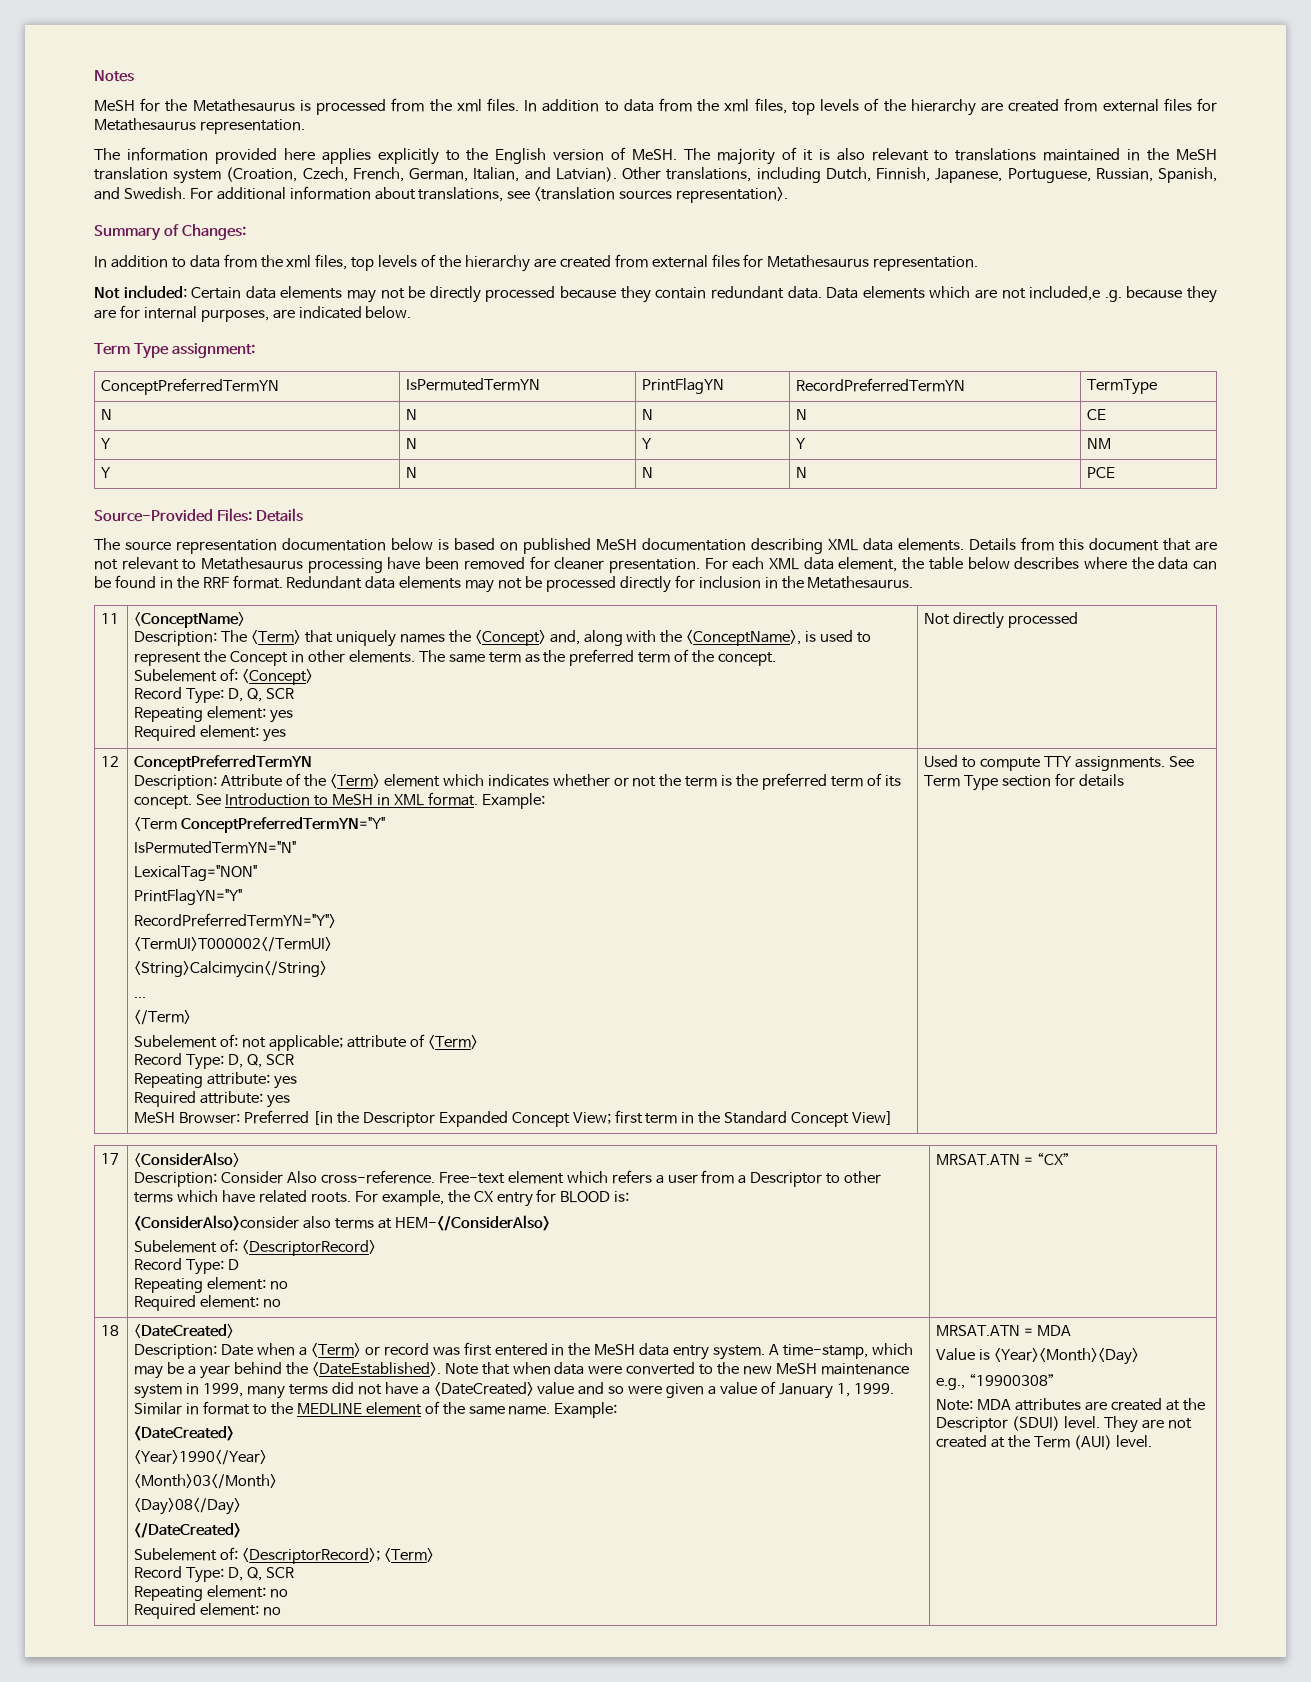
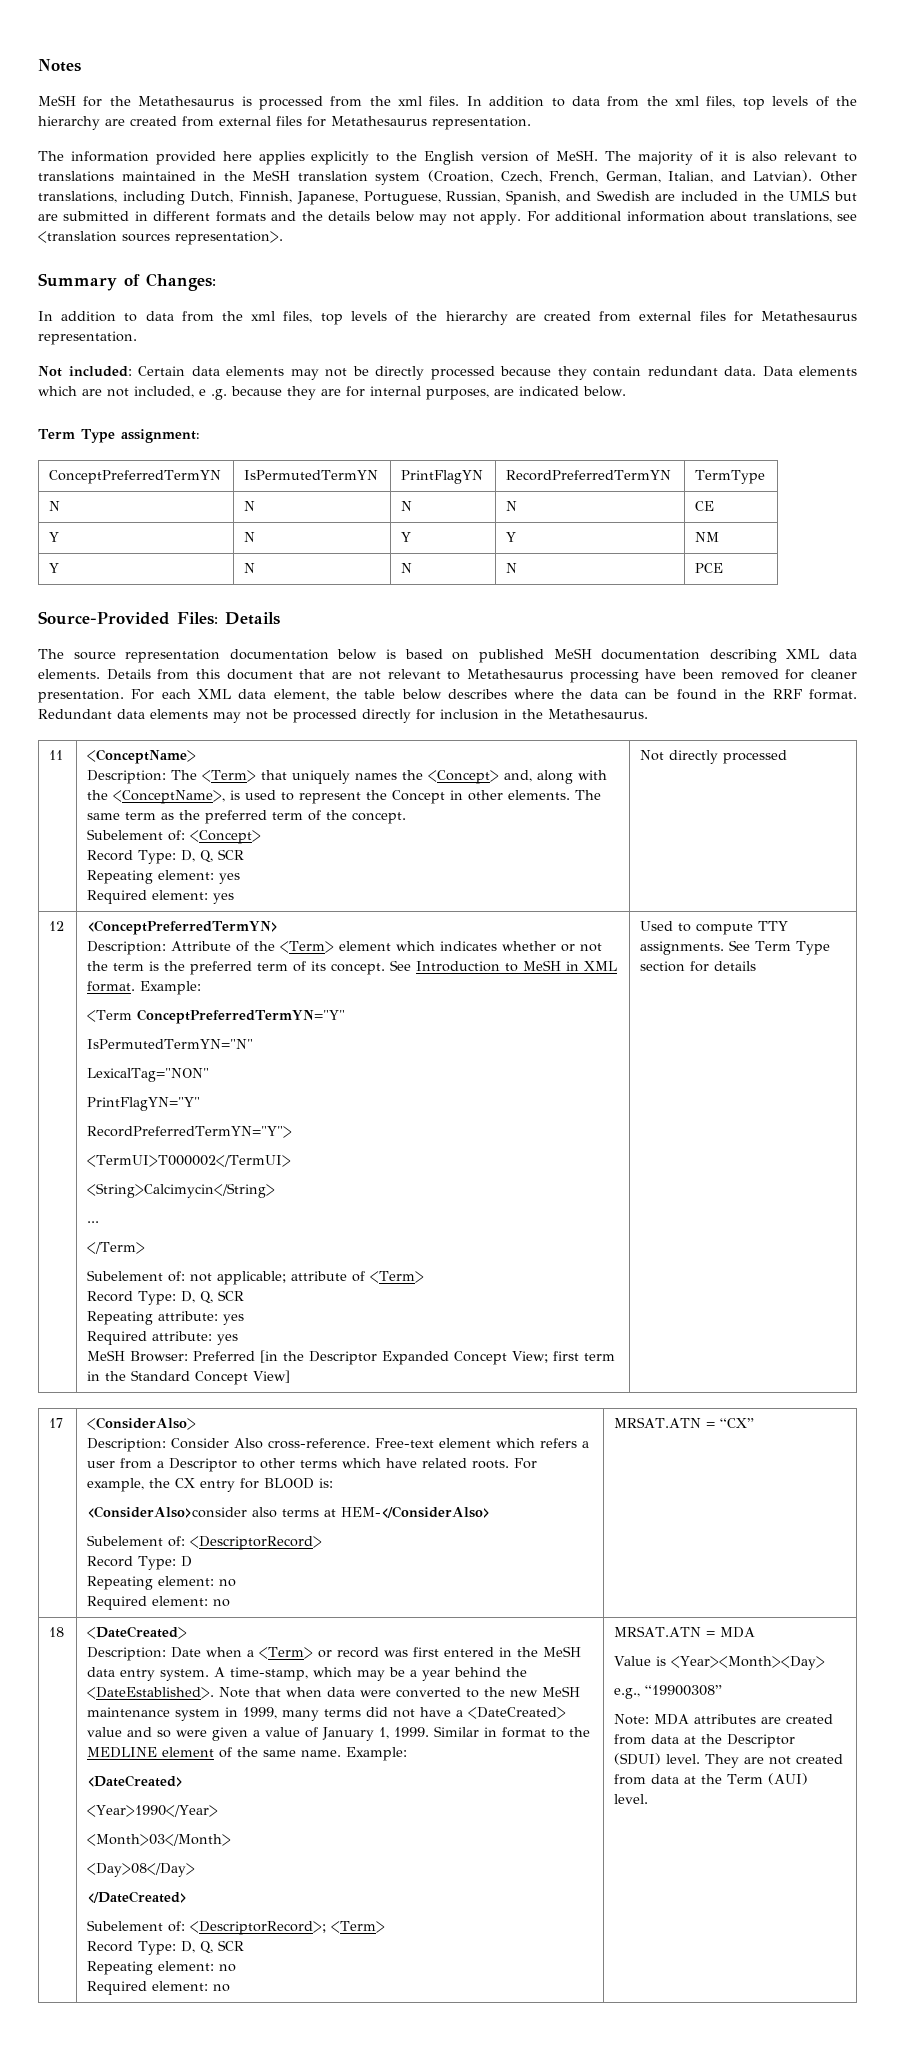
[123,187,186,199] Swedish. -> [596,190,858,201] [38,211,522,225] Swedish are included in the UMLS but are submitted in different formats and the details below may not apply.
[1029,286,1101,301] included,e -> [134,386,206,398] included, e
[134,755,313,771] ConceptPreferredTermYN -> [87,920,279,935] <ConceptPreferredTermYN>
(1162, 1404) none -> [614,1734,680,1745] from data
(988, 1441) none -> [614,1774,680,1785] from data

